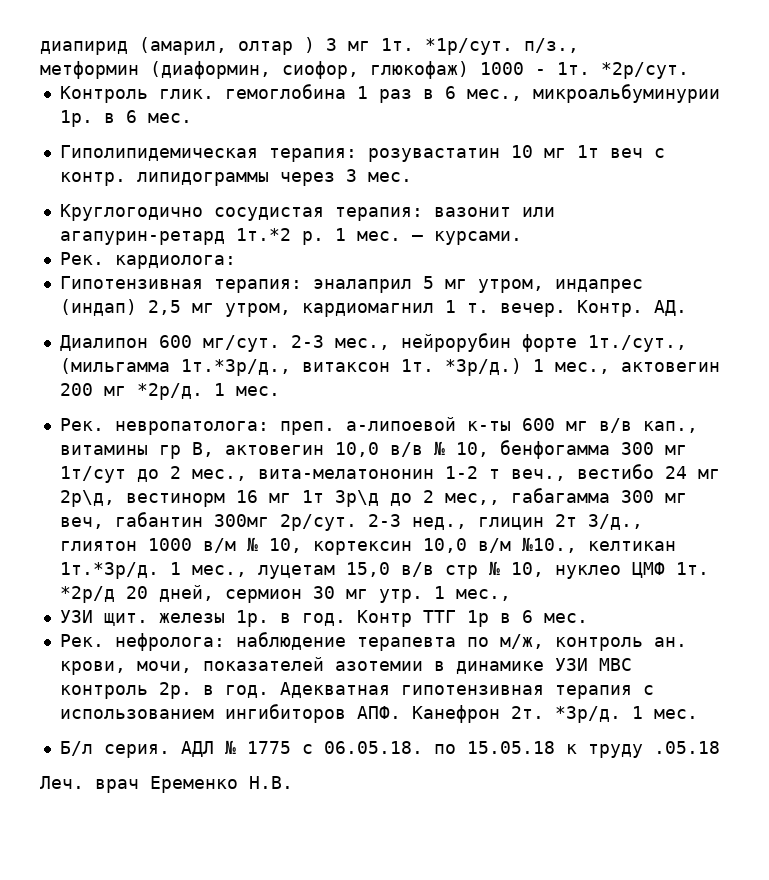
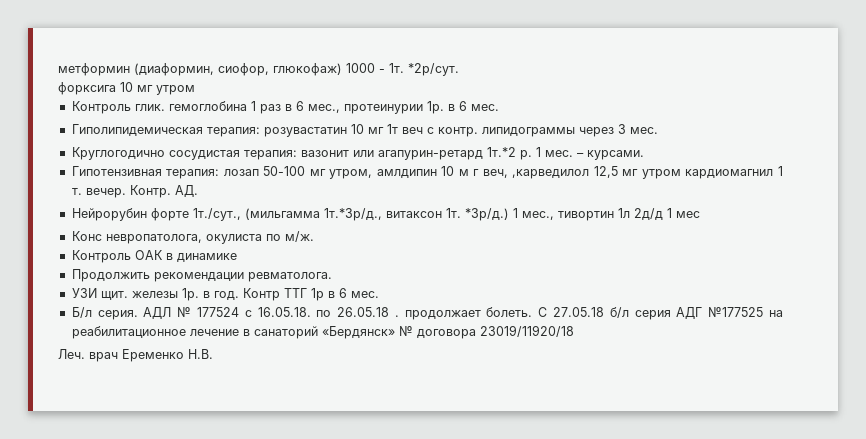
[40,37,579,55] диапирид (амарил, олтар ) 3 мг 1т. *1р/сут. п/з., // -> (58, 69) none
(689, 70) none -> [58,82,195,95] // форксига 10 мг утром
[532,84,720,103] микроальбуминурии -> [343,104,423,114] протеинурии
[59,252,236,269] // Рек. кардиолога: -> (644, 155) none
[312,276,643,293] [59,299,291,317] эналаприл 5 мг утром, индапрес (индап) 2,5 мг утром, -> [223,166,681,179] лозап 50-100 мг утром, амлдипин 10 м г веч, ,карведилол 12,5 мг утром
[59,333,511,352] Диалипон 600 мг/сут. 2-3 мес., нейрорубин -> [71,208,147,221] Нейрорубин
[620,362,720,372] [59,383,280,400] [59,417,698,435] [59,440,687,459] [59,464,720,483] [59,488,687,507] [59,512,643,531] [59,537,676,555] [59,561,709,579] [59,585,511,603] актовегин 200 мг *2р/д. 1 мес. // Рек. невропатолога: преп. а-липоевой к-ты 600 мг в/в кап., витамины гр В, актовегин 10,0 в/в № 10, бенфогамма 300 мг 1т/сут до 2 мес., вита-мелатононин 1-2 т веч., вестибо 24 мг 2р\д, вестинорм 16 мг 1т 3р\д до 2 мес,, габагамма 300 мг веч, габантин 300мг 2р/сут. 2-3 нед., глицин 2т 3/д., глиятон 1000 в/м № 10, кортексин 10,0 в/м №10., келтикан 1т.*3р/д. 1 мес., луцетам 15,0 в/в стр № 10, нуклео ЦМФ 1т. *2р/д 20 дней, сермион 30 мг утр. 1 мес., -> [557,208,700,221] [71,231,314,244] [71,250,237,263] [71,269,332,282] тивортин 1л 2д/д 1 мес // Конс невропатолога, окулиста по м/ж. // Контроль ОАК в динамике // Продолжить рекомендации ревматолога.
[59,632,687,651] [59,657,632,675] [59,682,654,699] [59,704,698,723] [59,740,720,758] Рек. нефролога: наблюдение терапевта по м/ж, контроль ан. крови, мочи, показателей азотемии в динамике УЗИ МВС контроль 2р. в год. Адекватная гипотензивная терапия с использованием ингибиторов АПФ. Канефрон 2т. *3р/д. 1 мес. // Б/л серия. АДЛ № 1775 с 06.05.18. по 15.05.18 к труду .05.18 -> [71,307,783,320] [71,325,574,339] Б/л серия. АДЛ № 177524 с 16.05.18. по 26.05.18 . продолжает болеть. С 27.05.18 б/л серия АДГ №177525 на реабилитационное лечение в санаторий «Бердянск» № договора 23019/11920/18

